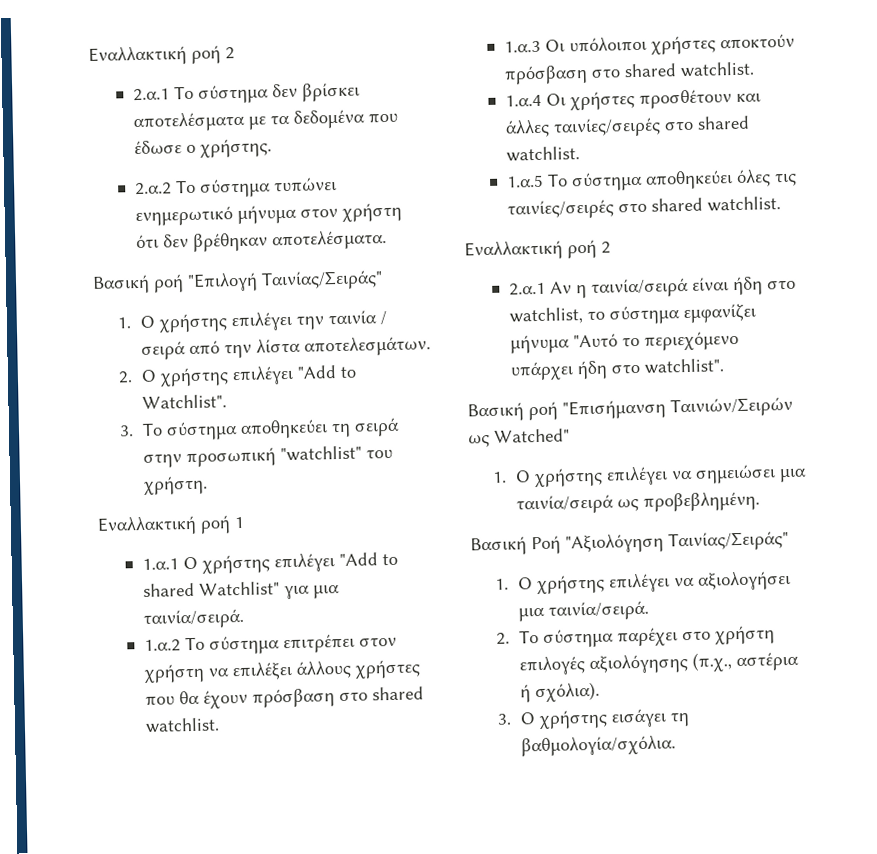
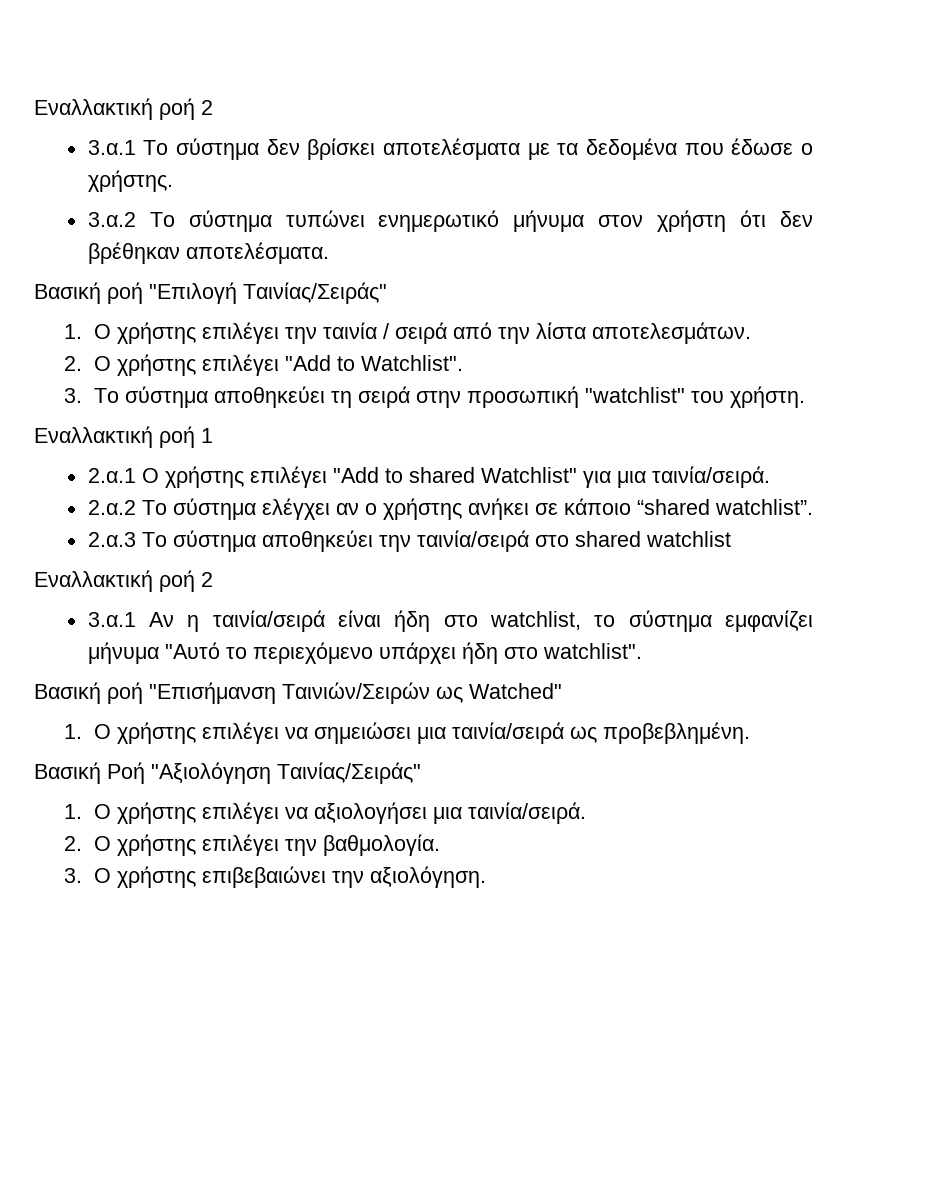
[88,44,235,66] [133,88,171,102] Εναλλακτική ροή 2 // 2.α.1 -> [34,98,213,120] [87,140,136,155] Εναλλακτική ροή 2 // 3.α.1
[135,182,173,196] 2.α.2 -> [87,212,136,227] 3.α.2
[142,558,180,570] 1.α.1 -> [87,468,136,483] 2.α.1
[144,633,398,655] [144,659,422,683] [145,686,425,709] [145,717,221,733] [504,33,796,55] [504,61,756,85] [505,89,763,111] [505,115,751,138] [506,146,581,162] [506,168,798,192] [507,196,782,220] [464,239,611,261] [509,282,547,296] 1.α.2 Το σύστημα επιτρέπει στον χρήστη να επιλέξει άλλους χρήστες που θα έχουν πρόσβαση στο shared watchlist. // 1.α.3 Οι υπόλοιποι χρήστες αποκτούν πρόσβαση στο shared watchlist. // 1.α.4 Οι χρήστες προσθέτουν και άλλες ταινίες/σειρές στο shared watchlist. // 1.α.5 Το σύστημα αποθηκεύει όλες τις ταινίες/σειρές στο shared watchlist. // Εναλλακτική ροή 2 // 2.α.1 -> [87,498,813,520] [87,530,731,552] [34,570,213,592] [87,612,136,627] 2.α.2 Το σύστημα ελέγχει αν ο χρήστης ανήκει σε κάποιο “shared watchlist”. // 2.α.3 Το σύστημα αποθηκεύει την ταινία/σειρά στο shared watchlist // Εναλλακτική ροή 2 // 3.α.1
[519,625,776,648] [519,651,800,676] [520,681,601,703] Το σύστημα παρέχει στο χρήστη επιλογές αξιολόγησης (π.χ., αστέρια ή σχόλια). -> [94,834,441,856] Ο χρήστης επιλέγει την βαθμολογία.
[611,708,691,728] [521,734,677,757] εισάγει τη βαθμολογία/σχόλια. -> [202,866,487,888] επιβεβαιώνει την αξιολόγηση.

